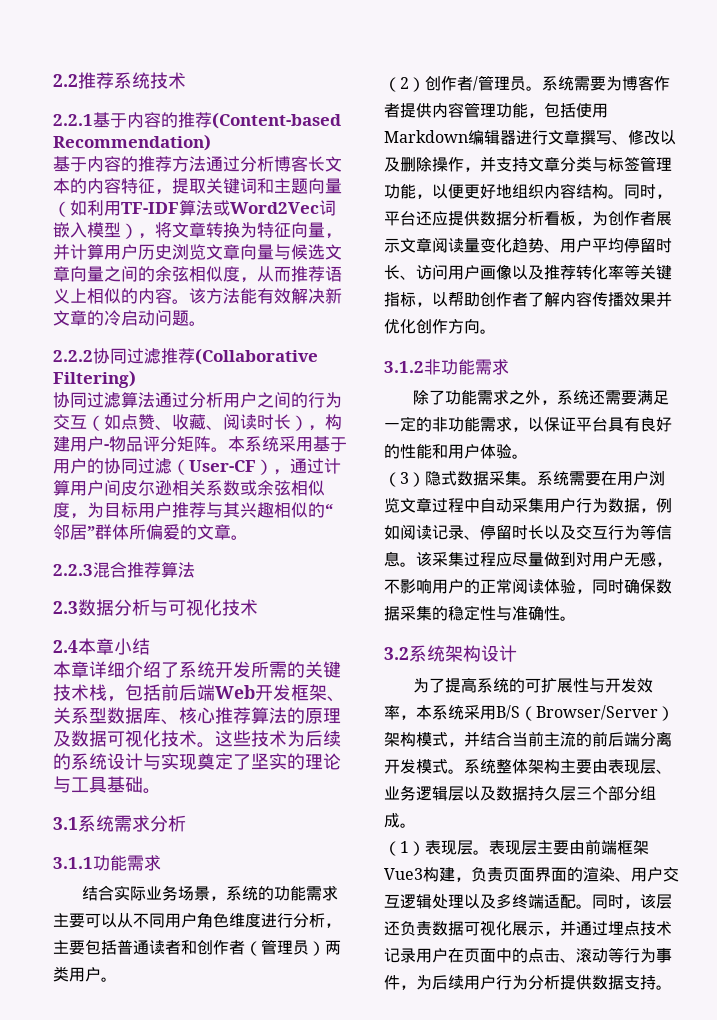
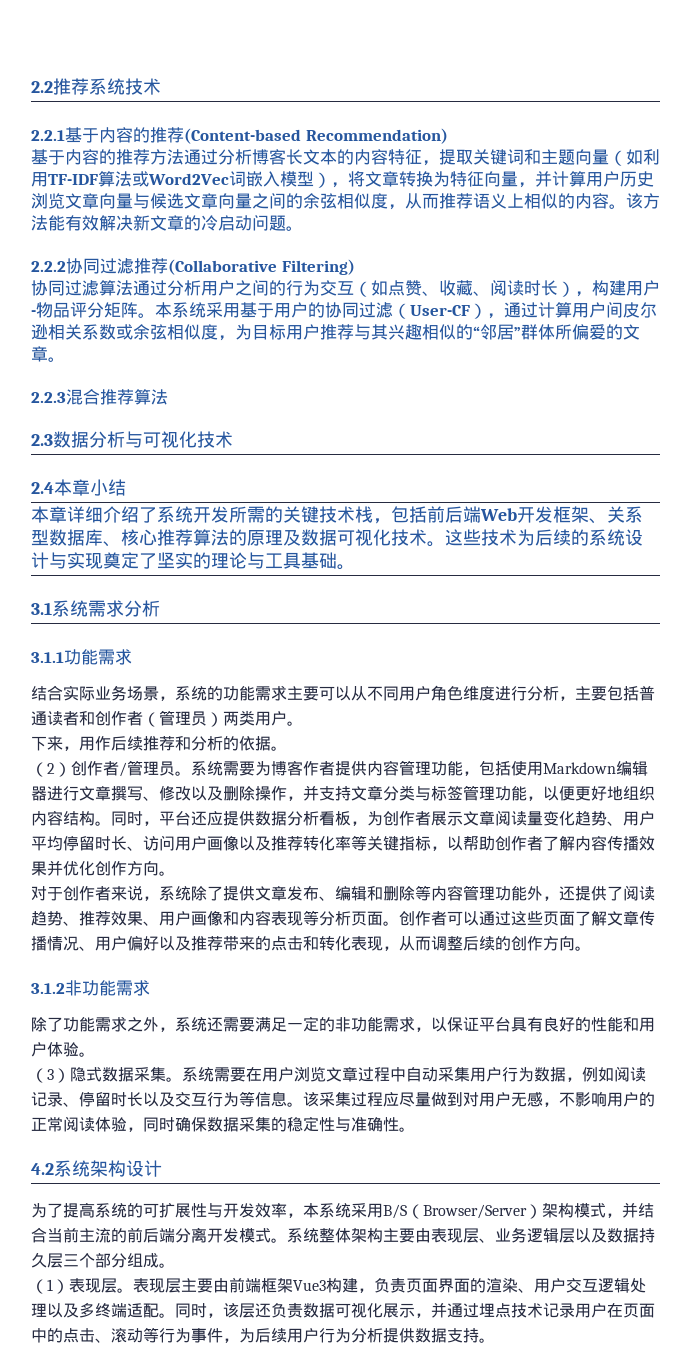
(117, 979) none -> [31,736,287,751] // 下来，用作后续推荐和分析的依据。
(496, 331) none -> [31,885,655,901] [31,910,655,926] [31,936,591,951] // 对于创作者来说，系统除了提供文章发布、编辑和删除等内容管理功能外，还提供了阅读趋势、推荐效果、用户画像和内容表现等分析页面。创作者可以通过这些页面了解文章传播情况、用户偏好以及推荐带来的点击和转化表现，从而调整后续的创作方向。
[384,647,409,660] 3.2 -> [31,1163,54,1175] 4.2

